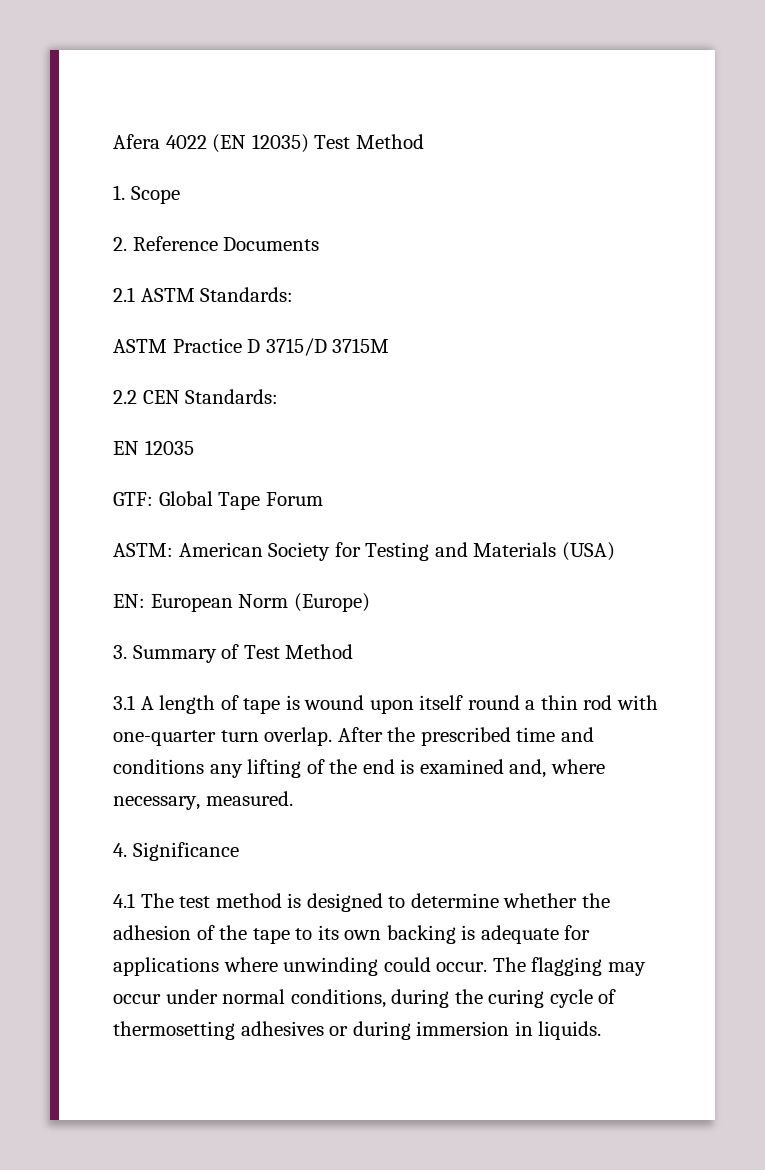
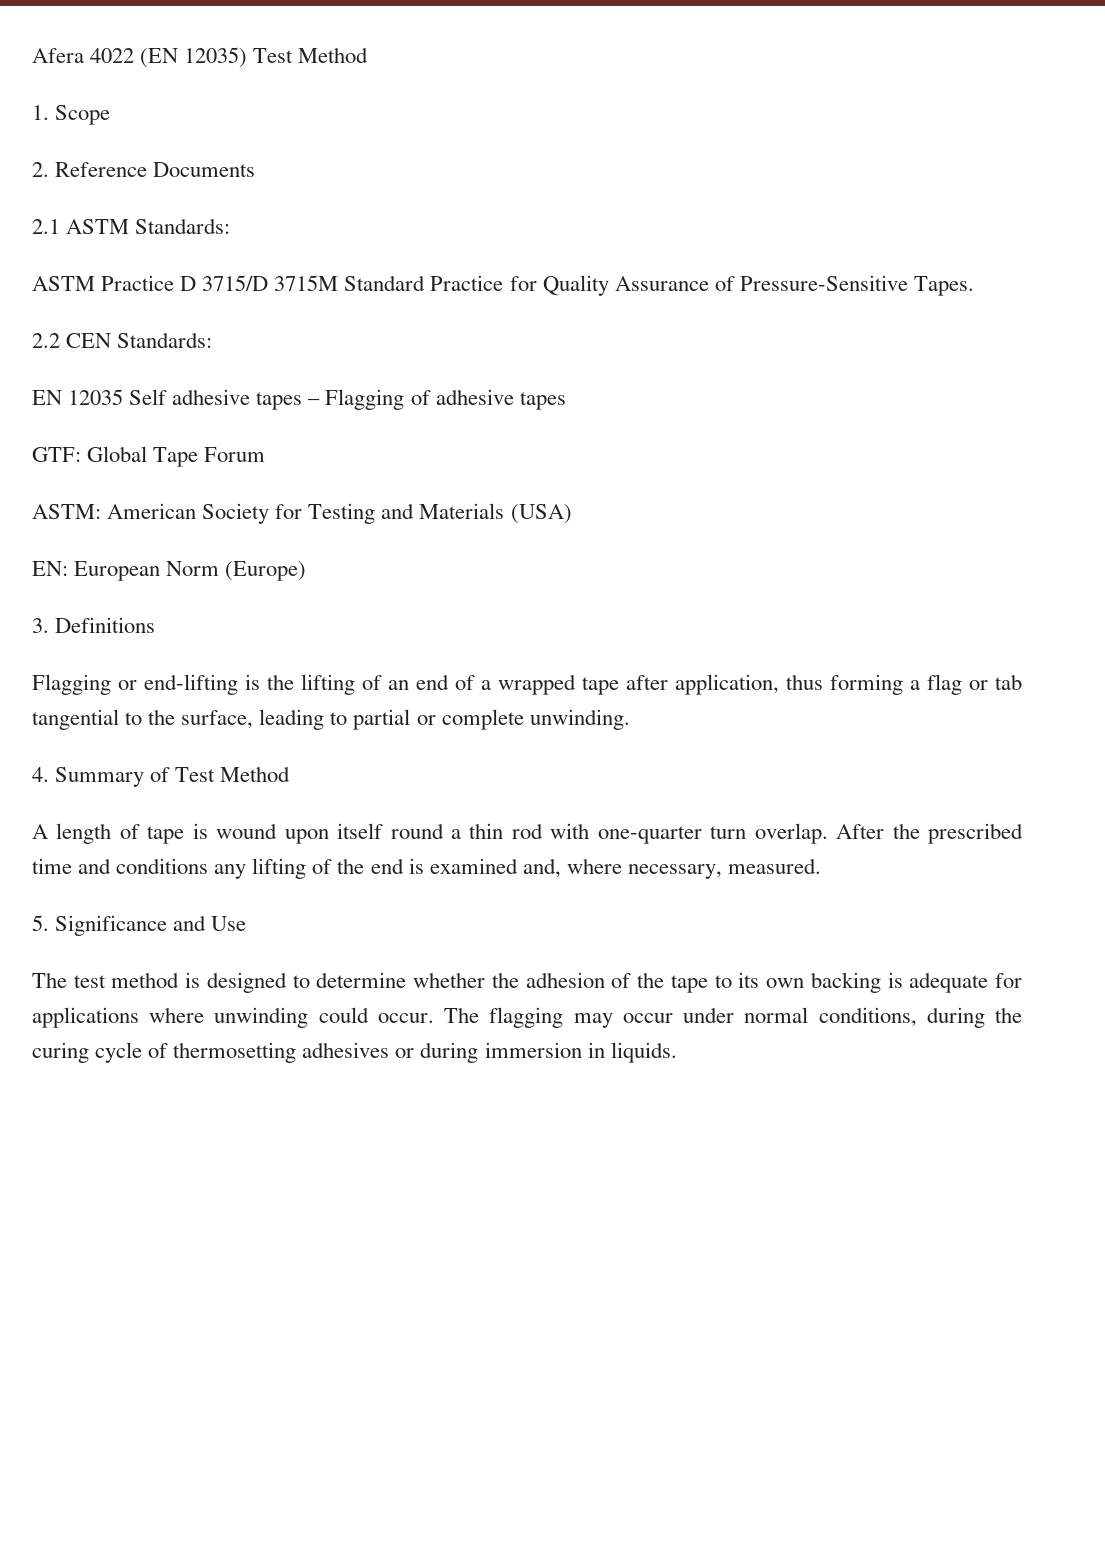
(390, 345) none -> [344,275,974,296] Standard Practice for Quality Assurance of Pressure-Sensitive Tapes.
(194, 447) none -> [129,389,566,410] Self adhesive tapes – Flagging of adhesive tapes
(127, 652) none -> [55,617,156,633] [32,674,1022,695] [32,709,630,730] [32,767,49,782] Definitions // Flagging or end-lifting is the lifting of an end of a wrapped tape after application, thus forming a flag or tab tangential to the surface, leading to partial or complete unwinding. // 4.
[113,695,135,710] 3.1 -> (291, 774) none
[113,843,127,857] 4. -> [32,915,49,931] 5.
[113,893,135,908] // 4.1 -> [173,915,247,931] and Use //

